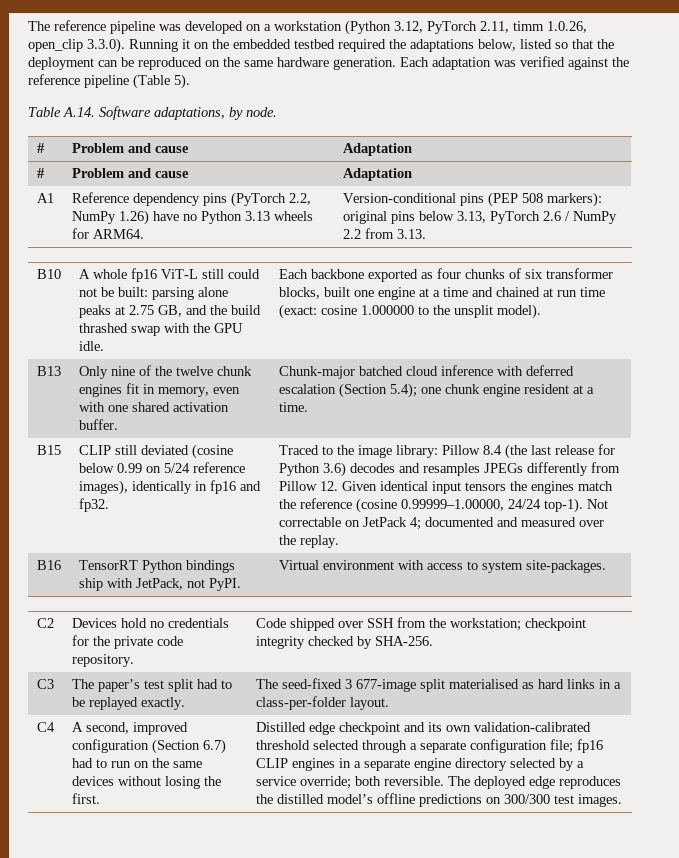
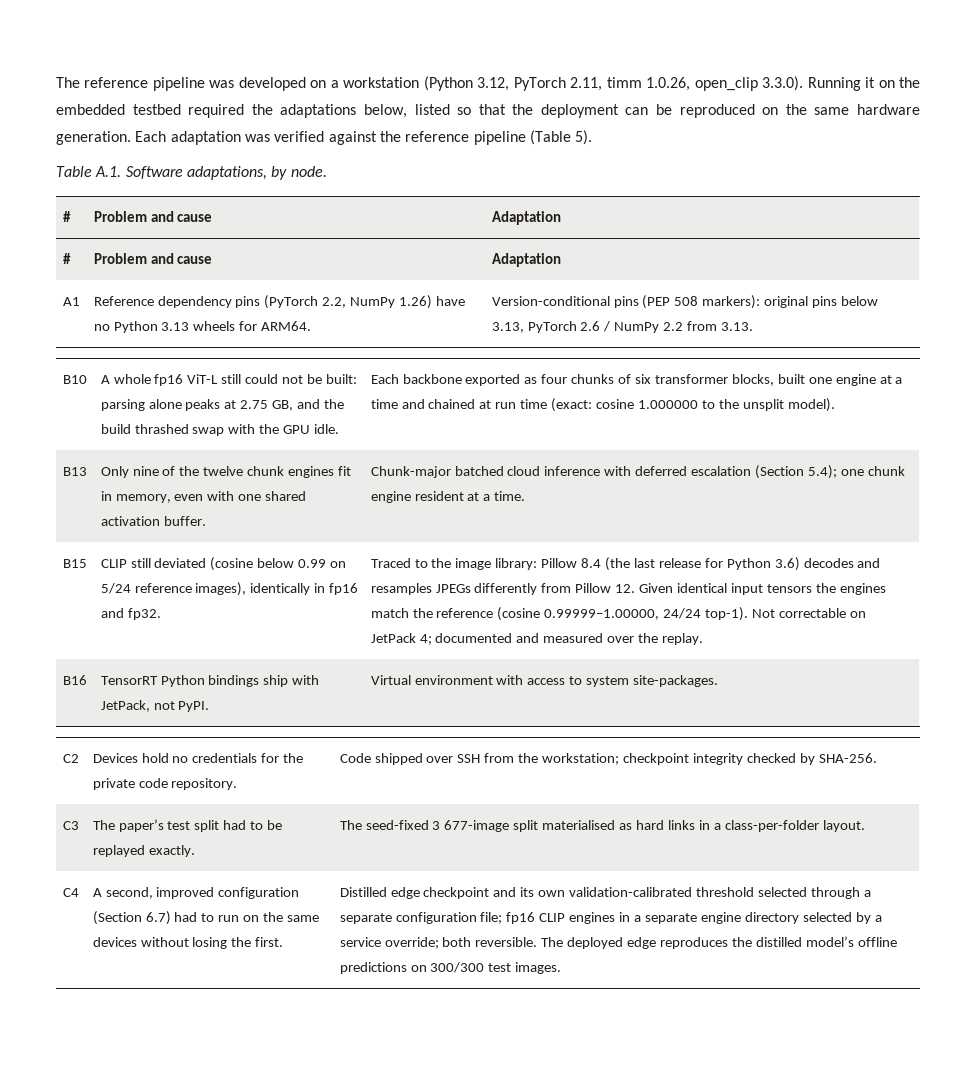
[63,107,95,117] A.14. -> [95,166,122,177] A.1.

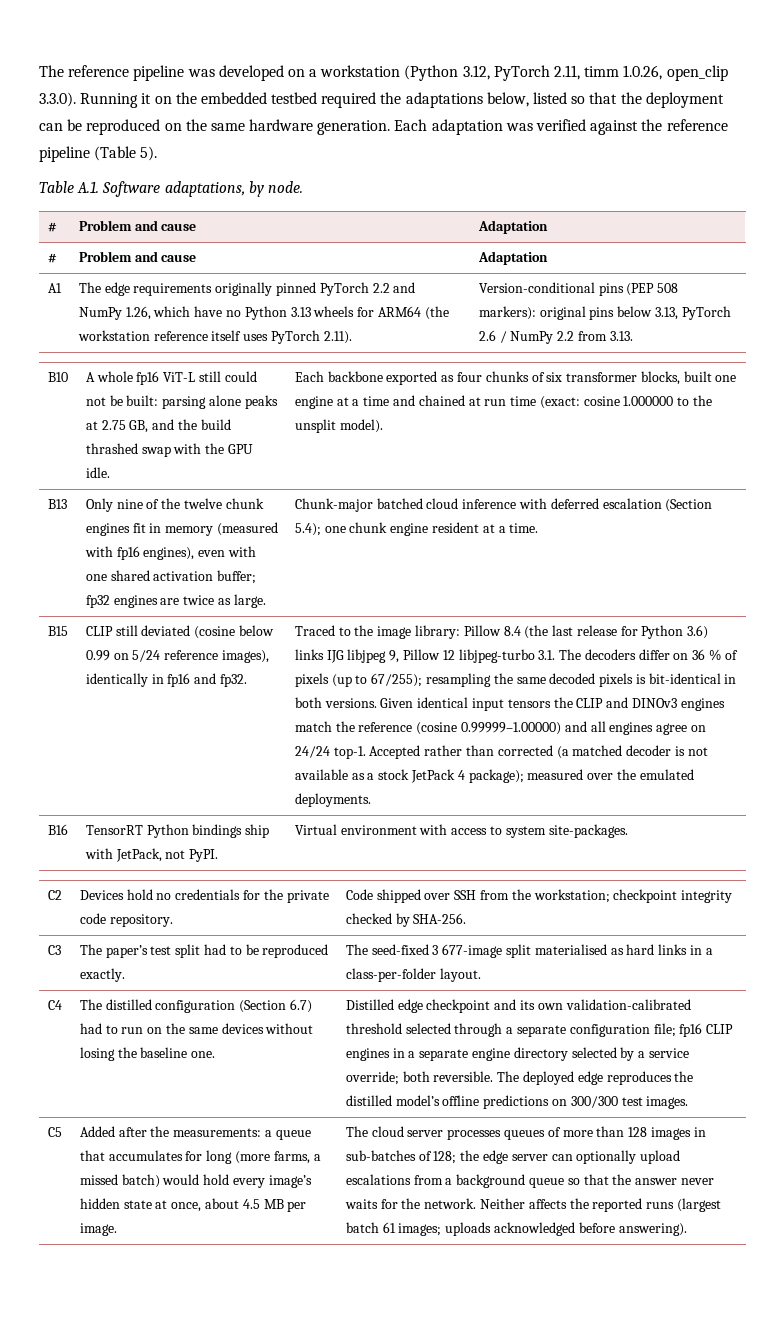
[93,295,433,309] Reference dependency pins (PyTorch 2.2, NumPy 1.26) -> [78,282,416,296] [78,306,191,320] The edge requirements originally pinned PyTorch 2.2 and NumPy 1.26, which
[261,321,312,331] ARM64. -> [377,306,449,320] [77,330,352,344] ARM64 (the workstation reference itself uses PyTorch 2.11).
[115,494,171,503] memory, -> [165,522,279,536] [84,546,195,560] memory (measured with fp16 engines),
[163,516,206,526] buffer. -> [217,570,257,584] [85,594,266,608] buffer; fp32 engines are twice as large.
[803,558,881,568] [370,583,636,595] decodes and resamples JPEGs differently from Pillow 12. -> [294,649,738,663] [294,673,737,687] [294,697,377,708] links IJG libjpeg 9, Pillow 12 libjpeg-turbo 3.1. The decoders differ on 36 % of pixels (up to 67/255); resampling the same decoded pixels is bit-identical in both versions.
(836, 588) none -> [576,697,677,708] CLIP and DINOv3
[544,607,866,621] [370,633,540,645] 0.99999–1.00000, 24/24 top-1). Not correctable on JetPack 4; documented and -> [461,721,706,735] [294,745,708,759] [294,769,524,783] 0.99999–1.00000) and all engines agree on 24/24 top-1. Accepted rather than corrected (a matched decoder is not available as a stock JetPack 4 package);
[662,633,704,645] replay. -> [639,769,694,780] [294,793,371,807] emulated deployments.
[92,845,145,857] replayed -> [262,944,329,958] reproduced
[92,887,215,899] A second, improved -> [79,999,152,1010] The distilled
[255,937,284,947] first. -> [140,1047,216,1058] baseline one.
(562, 968) none -> [47,1127,62,1137] [79,1126,311,1140] [79,1150,321,1164] [79,1174,312,1188] [79,1198,307,1212] [79,1223,117,1236] [345,1126,706,1140] [345,1150,681,1164] [345,1174,714,1188] [344,1198,721,1212] [345,1222,687,1236] // C5 | Added after the measurements: a queue that accumulates for long (more farms, a missed batch) would hold every image’s hidden state at once, about 4.5 MB per image. | The cloud server processes queues of more than 128 images in sub-batches of 128; the edge server can optionally upload escalations from a background queue so that the answer never waits for the network. Neither affects the reported runs (largest batch 61 images; uploads acknowledged before answering).

